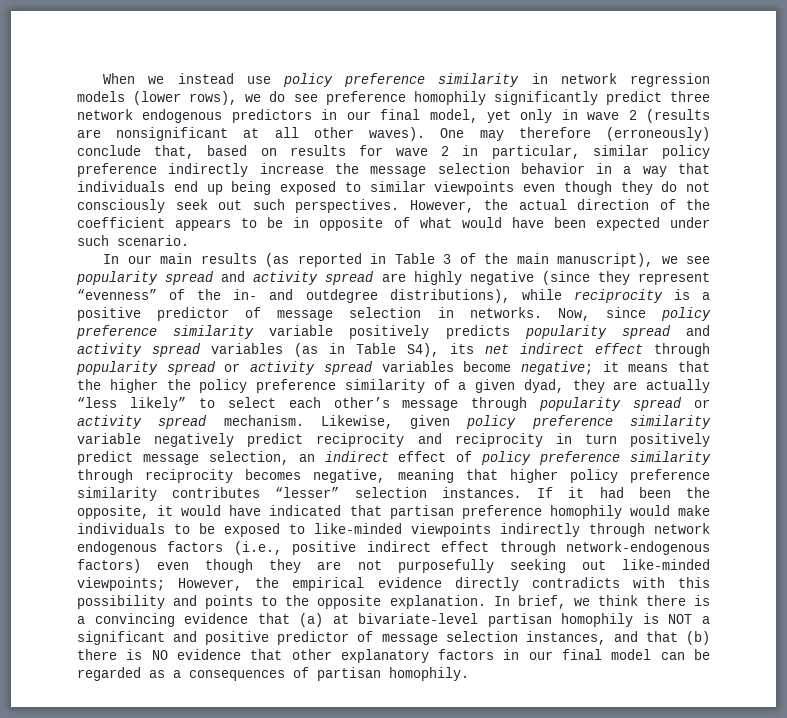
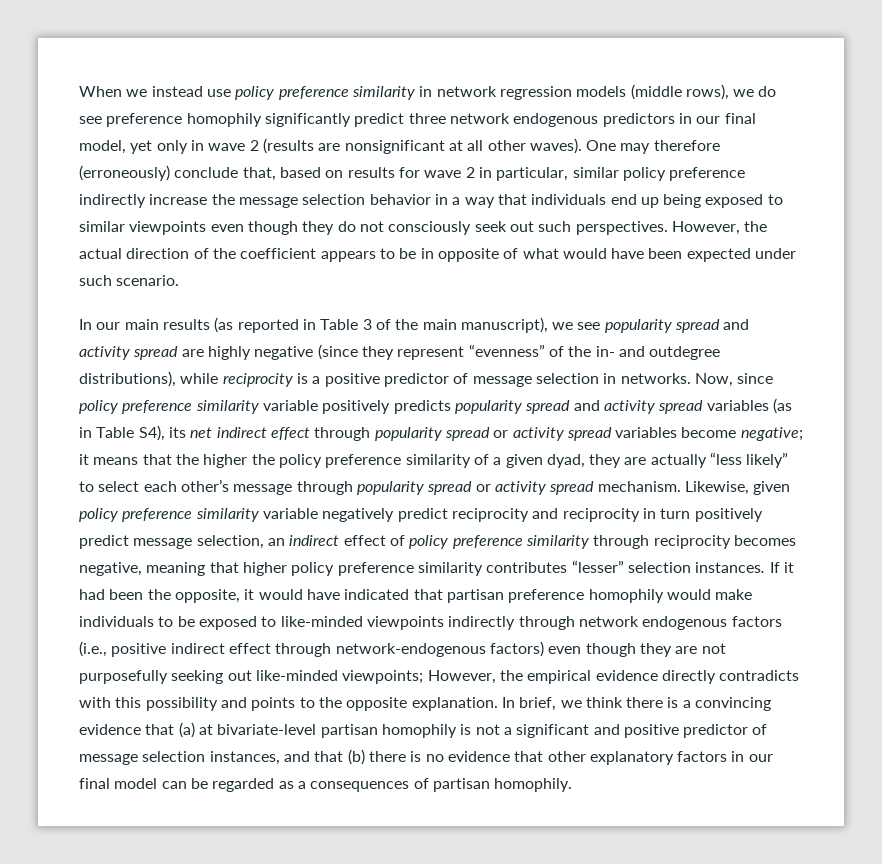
[133,91,182,105] (lower -> [630,84,682,100] (middle
[668,614,693,624] NOT -> [475,724,500,735] not
[151,650,168,660] NO -> [425,754,444,762] no

